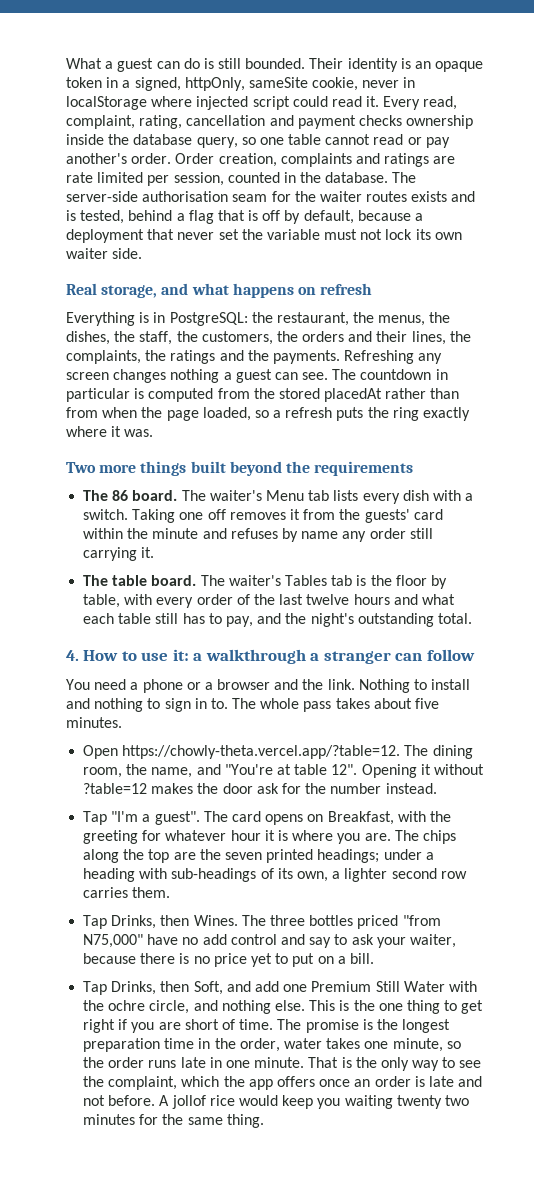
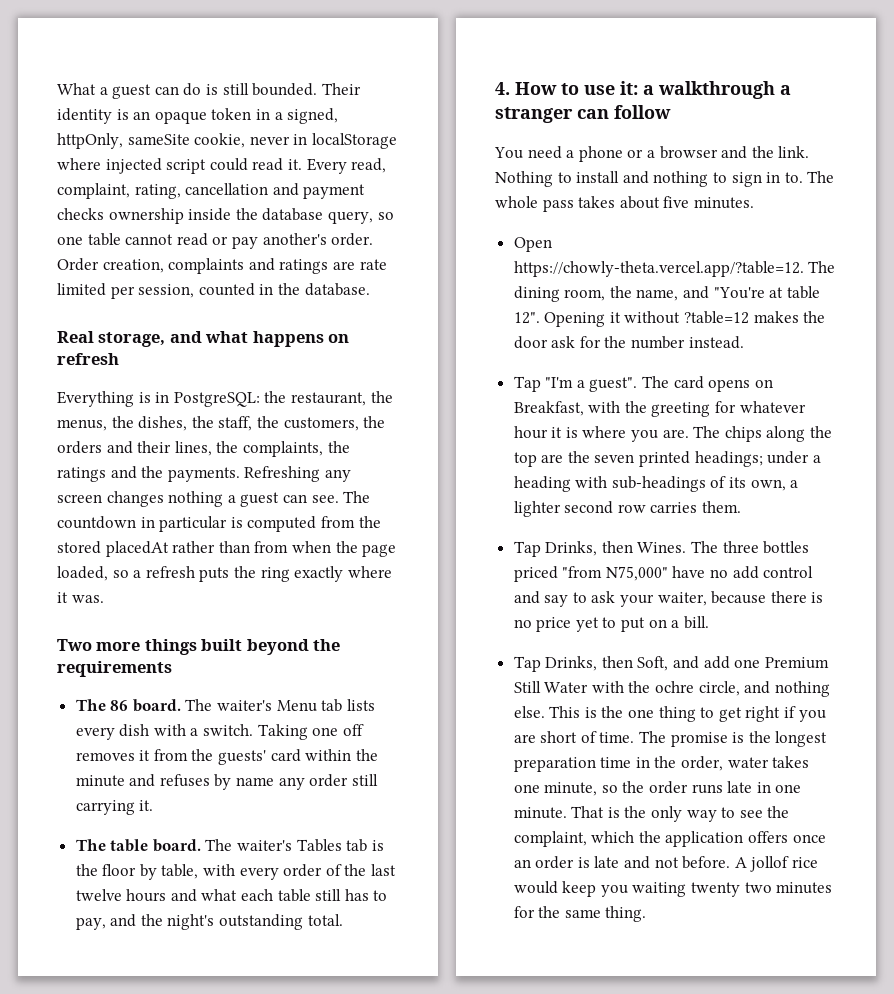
[392,172,417,183] [66,191,476,202] [66,210,424,224] [66,229,462,243] [66,248,143,259] The server-side authorisation seam for the waiter routes exists and is tested, behind a flag that is off by default, because a deployment that never set the variable must not lock its own waiter side. -> (370, 289) none
[248,1079,273,1090] app -> [665,831,744,847] application

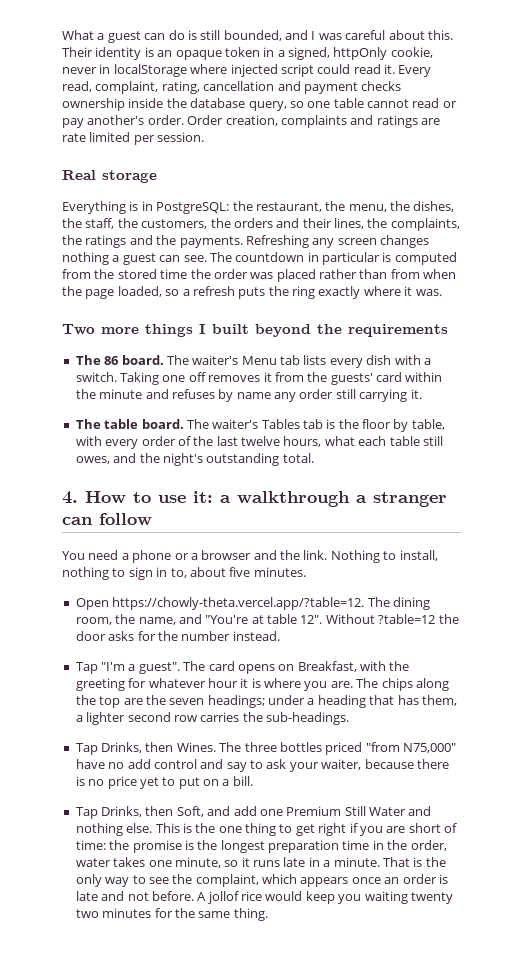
[252,83,318,96] bounded. -> [223,30,453,41] bounded, and I was careful about this.
[57,133,190,149] httpOnly, sameSite -> [333,47,388,60] httpOnly
[138,283,370,298] [57,331,350,347] [57,353,119,365] session, counted in the database. // Real storage, and what happens on refresh -> [157,132,205,142] [62,170,157,183] session. // Real storage
[57,419,107,431] menus, -> [348,204,387,212] menu,
[105,541,169,557] placedAt -> [160,269,316,282] time the order was placed
(197, 647) none -> [199,324,206,334] I
[126,889,197,902] hours and -> [283,436,322,447] hours,
[344,889,388,901] [75,917,106,930] has to pay, -> [75,456,110,464] owes,
[576,171,649,184] install and -> [399,550,438,561] install,
[784,171,835,183] [495,196,616,212] to. The whole pass takes -> [170,568,187,578] to,
[544,311,799,327] Opening it without ?table=12 makes -> [325,614,436,624] Without ?table=12
[551,336,576,348] ask -> [108,631,135,641] asks
[639,451,691,467] printed -> (205, 701) none
[575,476,786,492] with sub-headings of its own, -> [369,695,457,706] that has them,
[702,501,742,513] them. -> [242,712,349,725] the sub-headings.
[591,681,740,696] with the ochre circle, -> (407, 811) none
[599,731,667,743] time. The -> [75,840,130,850] time: the
[622,781,689,794] the order -> [241,857,250,867] it
[775,784,802,793] one -> [323,860,331,867] a
[638,831,789,847] the application offers -> [300,877,349,887] appears

